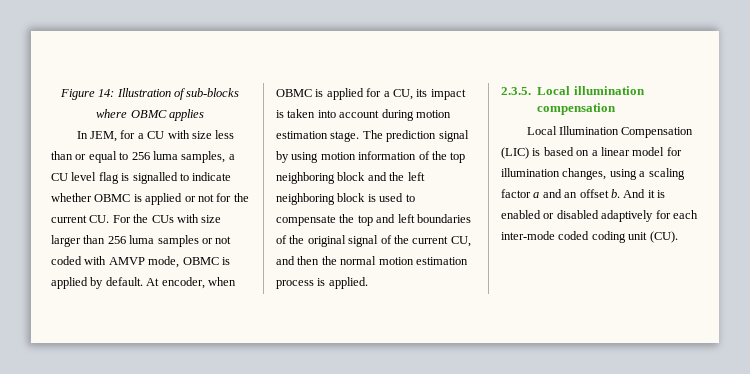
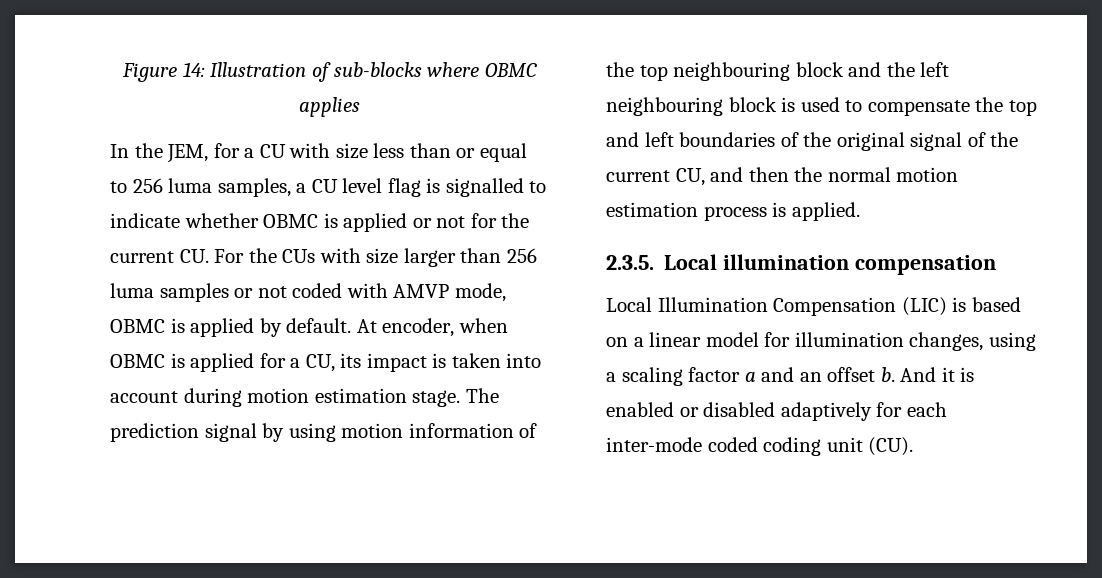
(88, 135) none -> [134,143,163,158] the
[276,172,335,184] neighboring -> [673,62,791,81] neighbouring
[276,193,335,205] neighboring -> [606,97,723,116] neighbouring

